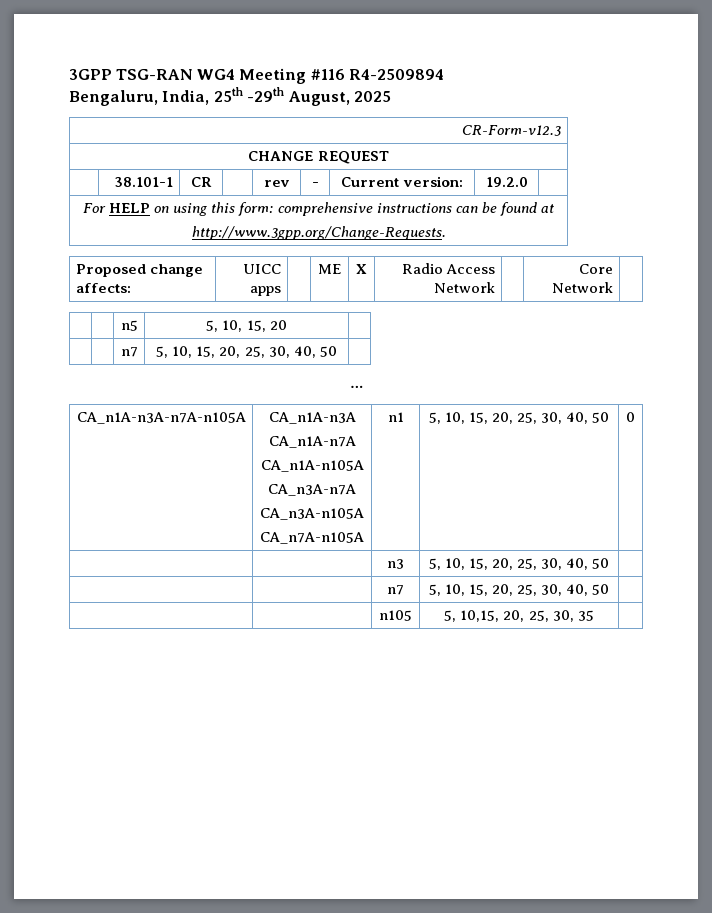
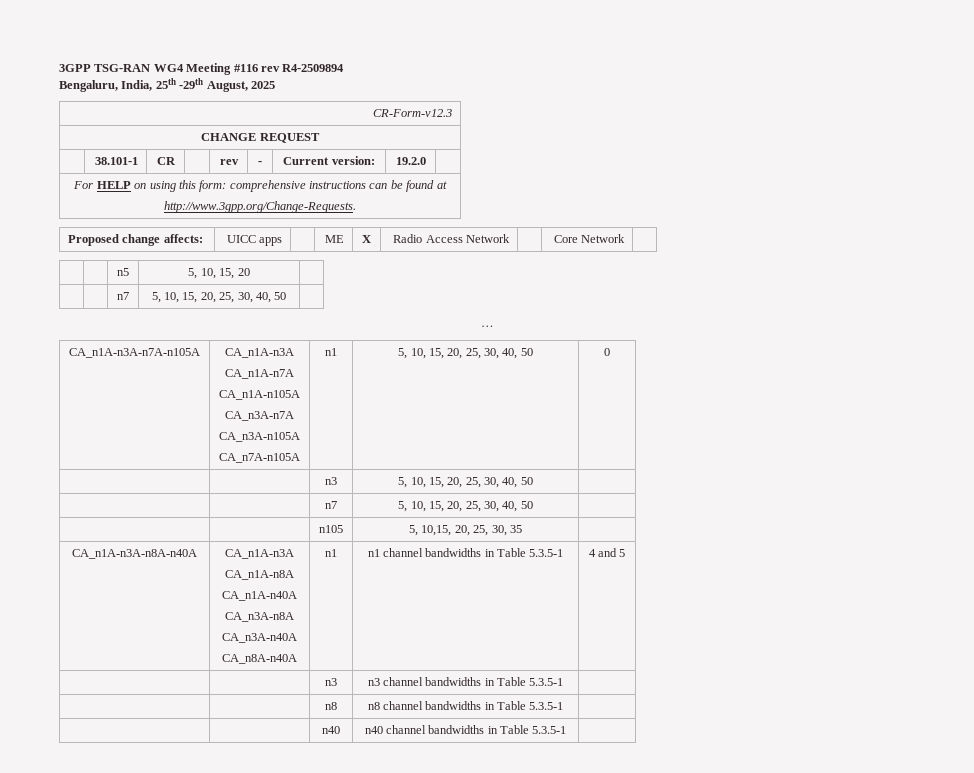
(345, 74) none -> [260,66,280,72] rev
(594, 615) none -> [72,549,197,559] [225,549,294,559] [225,570,294,580] [222,591,297,601] [225,612,294,622] [222,633,297,643] [222,654,297,664] [325,549,337,557] [367,548,564,557] [588,548,626,557] [325,678,337,686] [367,677,564,686] [325,702,337,710] [367,701,564,710] [322,726,340,734] [364,725,567,734] // CA_n1A-n3A-n8A-n40A | CA_n1A-n3A // CA_n1A-n8A // CA_n1A-n40A // CA_n3A-n8A // CA_n3A-n40A // CA_n8A-n40A | n1 | n1 channel bandwidths in Table 5.3.5-1 | 4 and 5 // | | n3 | n3 channel bandwidths in Table 5.3.5-1 | // | | n8 | n8 channel bandwidths in Table 5.3.5-1 | // | | n40 | n40 channel bandwidths in Table 5.3.5-1 |

